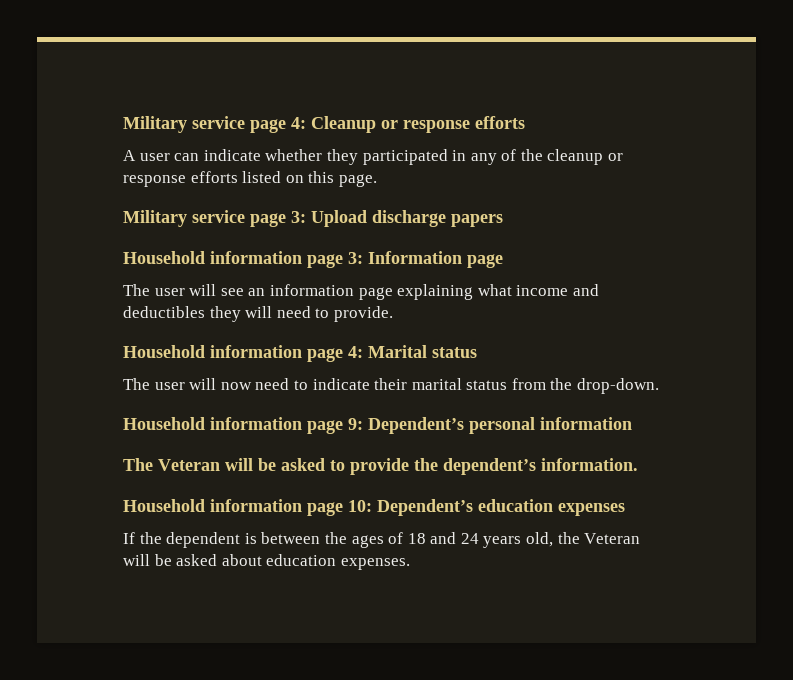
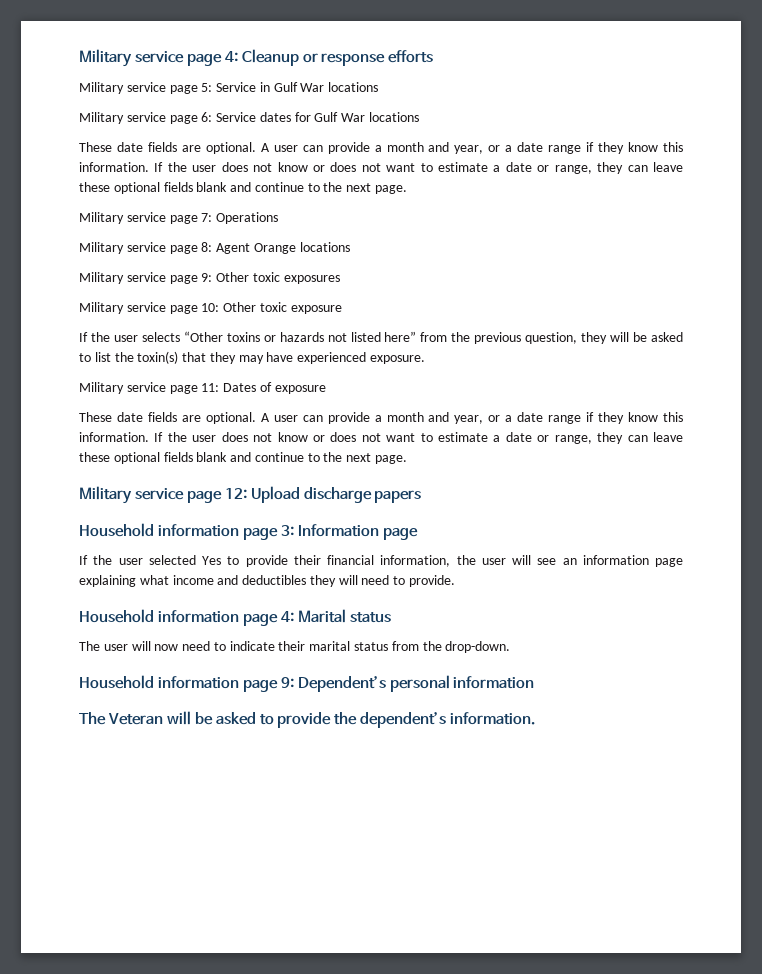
[123,149,624,165] [123,171,377,187] [123,210,306,227] A user can indicate whether they participated in any of the cleanup or response efforts listed on this page. // Military service page 3: -> [79,82,379,94] [79,112,420,124] [79,142,683,154] [79,162,684,174] [79,182,408,194] [79,212,279,224] [79,242,350,254] [79,272,340,284] [79,302,342,314] [79,331,684,344] [79,351,426,364] [79,382,326,394] [79,412,683,424] [79,432,684,444] [79,452,408,464] [79,486,247,504] Military service page 5: Service in Gulf War locations // Military service page 6: Service dates for Gulf War locations // These date fields are optional. A user can provide a month and year, or a date range if they know this information. If the user does not know or does not want to estimate a date or range, they can leave these optional fields blank and continue to the next page. // Military service page 7: Operations // Military service page 8: Agent Orange locations // Military service page 9: Other toxic exposures // Military service page 10: Other toxic exposure // If the user selects “Other toxins or hazards not listed here” from the previous question, they will be asked to list the toxin(s) that they may have experienced exposure. // Military service page 11: Dates of exposure // These date fields are optional. A user can provide a month and year, or a date range if they know this information. If the user does not know or does not want to estimate a date or range, they can leave these optional fields blank and continue to the next page. // Military service page 12:
[123,284,150,296] The -> [79,555,476,567] If the user selected Yes to provide their financial information, the
[123,499,625,516] [123,532,641,548] [123,554,410,570] // Household information page 10: Dependent’s education expenses // If the dependent is between the ages of 18 and 24 years old, the Veteran will be asked about education expenses. -> (536, 718) none

